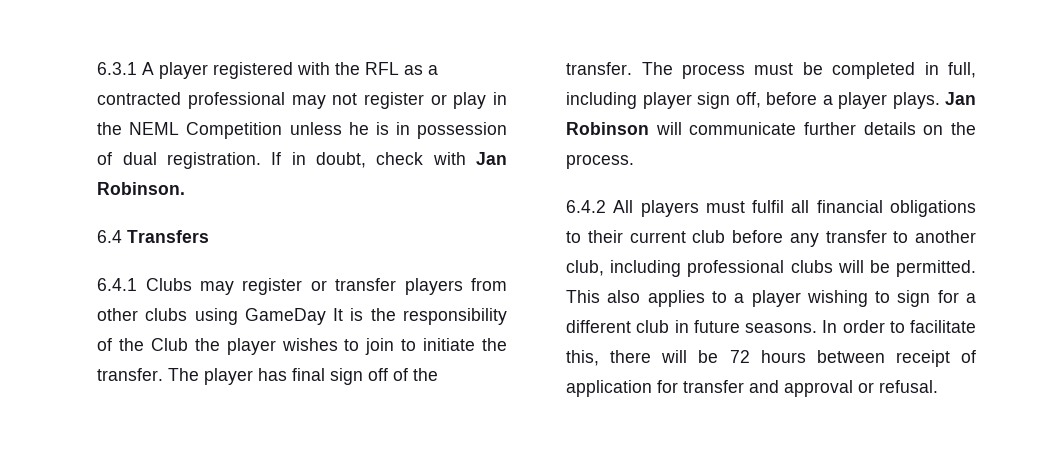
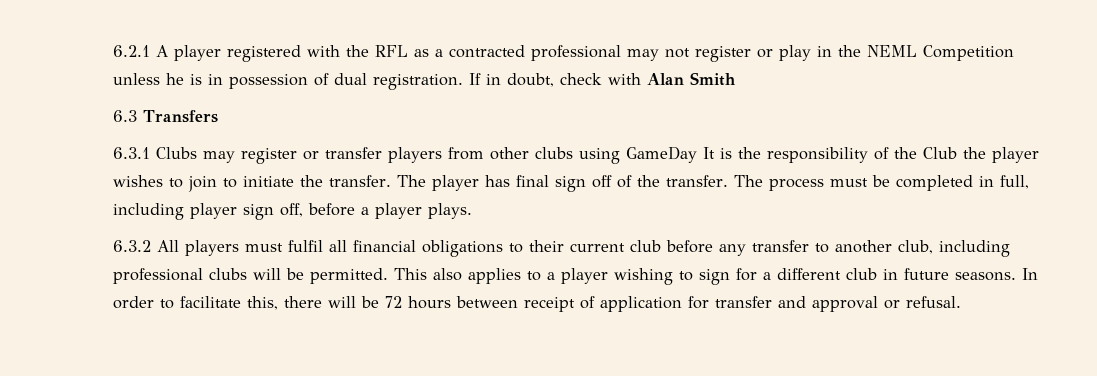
[97,62,138,75] 6.3.1 -> [112,45,150,57] 6.2.1
[476,152,508,165] [97,182,186,195] [97,230,123,243] Jan Robinson. // 6.4 -> [646,72,736,86] [112,110,137,122] Alan Smith // 6.3
[97,278,138,291] 6.4.1 -> [112,147,150,159] 6.3.1
[945,92,977,105] [566,122,976,135] [566,154,635,169] [566,200,607,213] Jan Robinson will communicate further details on the process. // 6.4.2 -> [112,240,151,252] // 6.3.2

